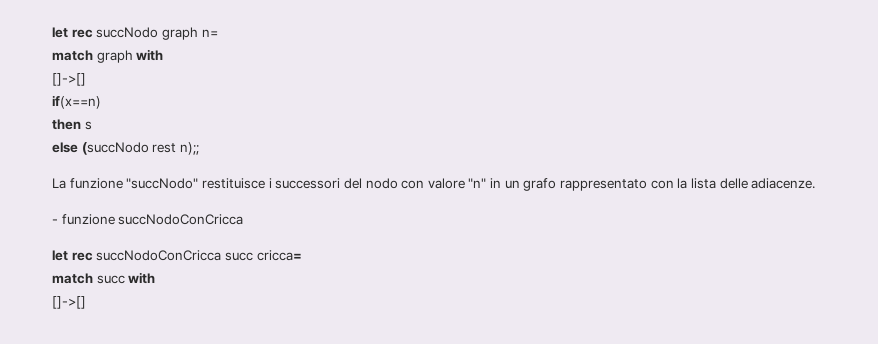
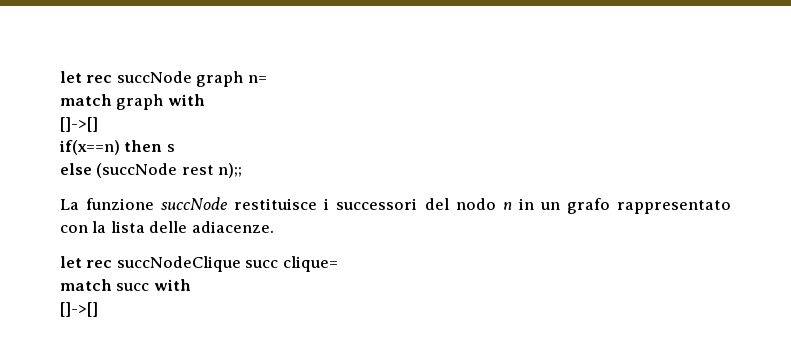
[52,27,159,38] let rec succNodo -> [60,71,192,83] let rec succNode
(101, 102) // -> (120, 147) none
[81,142,149,155] (succNodo -> [96,163,178,178] (succNode
[126,178,199,189] "succNodo" -> [161,197,229,210] succNode
[401,178,487,189] con valore "n" -> [502,202,512,210] n
[52,214,244,225] [52,250,302,261] // - funzione succNodoConCricca // let rec succNodoConCricca succ cricca= -> [60,256,338,272] // let rec succNodeClique succ clique=

